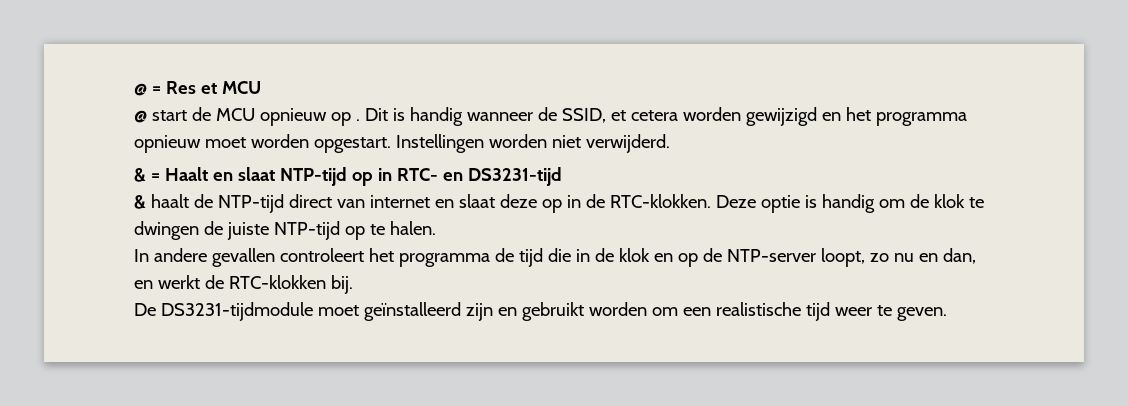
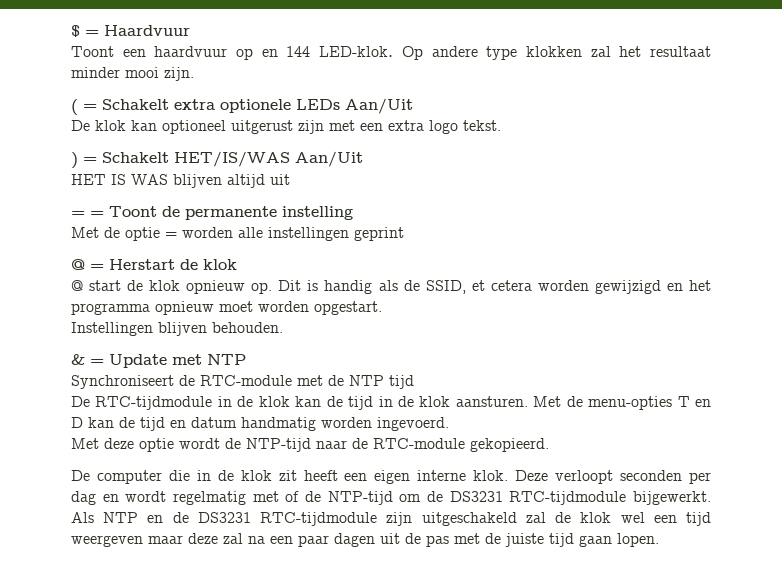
[134,81,261,96] @ = Res et MCU -> [71,25,190,37] [71,46,711,60] [71,67,194,81] [71,98,413,115] [71,120,501,134] [71,151,363,169] [71,174,290,188] [71,206,353,220] [71,227,404,241] [71,259,237,270] $ = Haardvuur // Toont een haardvuur op en 144 LED-klok. Op andere type klokken zal het resultaat minder mooi zijn. // ( = Schakelt extra optionele LEDs Aan/Uit // De klok kan optioneel uitgerust zijn met een extra logo tekst. // ) = Schakelt HET/IS/WAS Aan/Uit // HET IS WAS blijven altijd uit // = = Toont de permanente instelling // Met de optie = worden alle instellingen geprint // @ = Herstart de klok
[215,108,360,126] MCU opnieuw op . -> [149,280,273,294] klok opnieuw op.
[466,112,533,121] wanneer -> [378,280,398,291] als
[395,134,670,153] [134,167,562,186] [134,194,984,213] [134,221,436,240] [134,248,976,267] [134,275,353,294] [134,302,947,321] Instellingen worden niet verwijderd. // & = Haalt en slaat NTP-tijd op in RTC- en DS3231-tijd // & haalt de NTP-tijd direct van internet en slaat deze op in de RTC-klokken. Deze optie is handig om de klok te dwingen de juiste NTP-tijd op te halen. // In andere gevallen controleert het programma de tijd die in de klok en op de NTP-server loopt, zo nu en dan, en werkt de RTC-klokken bij. // De DS3231-tijdmodule moet geïnstalleerd zijn en gebruikt worden om een realistische tijd weer te geven. -> [71,322,283,336] [71,354,246,368] [71,375,414,389] [71,396,711,410] [71,417,449,431] [71,438,549,452] [71,470,711,484] [71,491,711,505] [71,512,712,526] [71,533,659,547] // Instellingen blijven behouden. // & = Update met NTP // Synchroniseert de RTC-module met de NTP tijd // De RTC-tijdmodule in de klok kan de tijd in de klok aansturen. Met de menu-opties T en D kan de tijd en datum handmatig worden ingevoerd. // Met deze optie wordt de NTP-tijd naar de RTC-module gekopieerd. // De computer die in de klok zit heeft een eigen interne klok. Deze verloopt seconden per dag en wordt regelmatig met of de NTP-tijd om de DS3231 RTC-tijdmodule bijgewerkt. Als NTP en de DS3231 RTC-tijdmodule zijn uitgeschakeld zal de klok wel een tijd weergeven maar deze zal na een paar dagen uit de pas met de juiste tijd gaan lopen.

